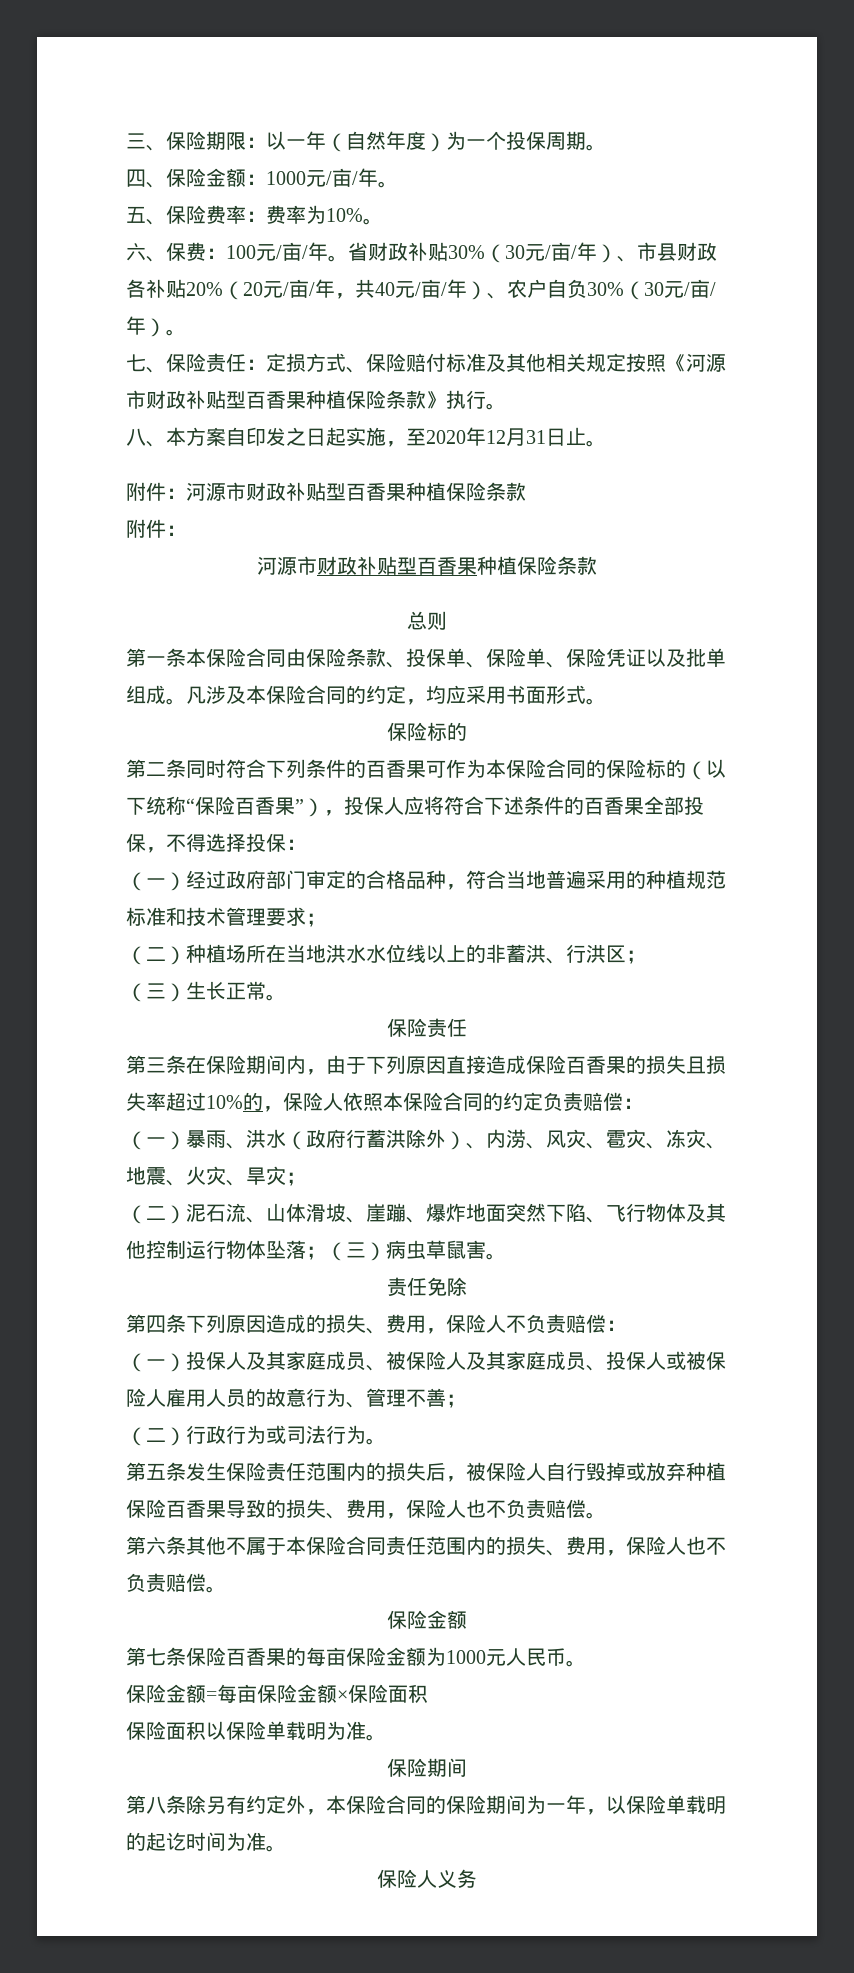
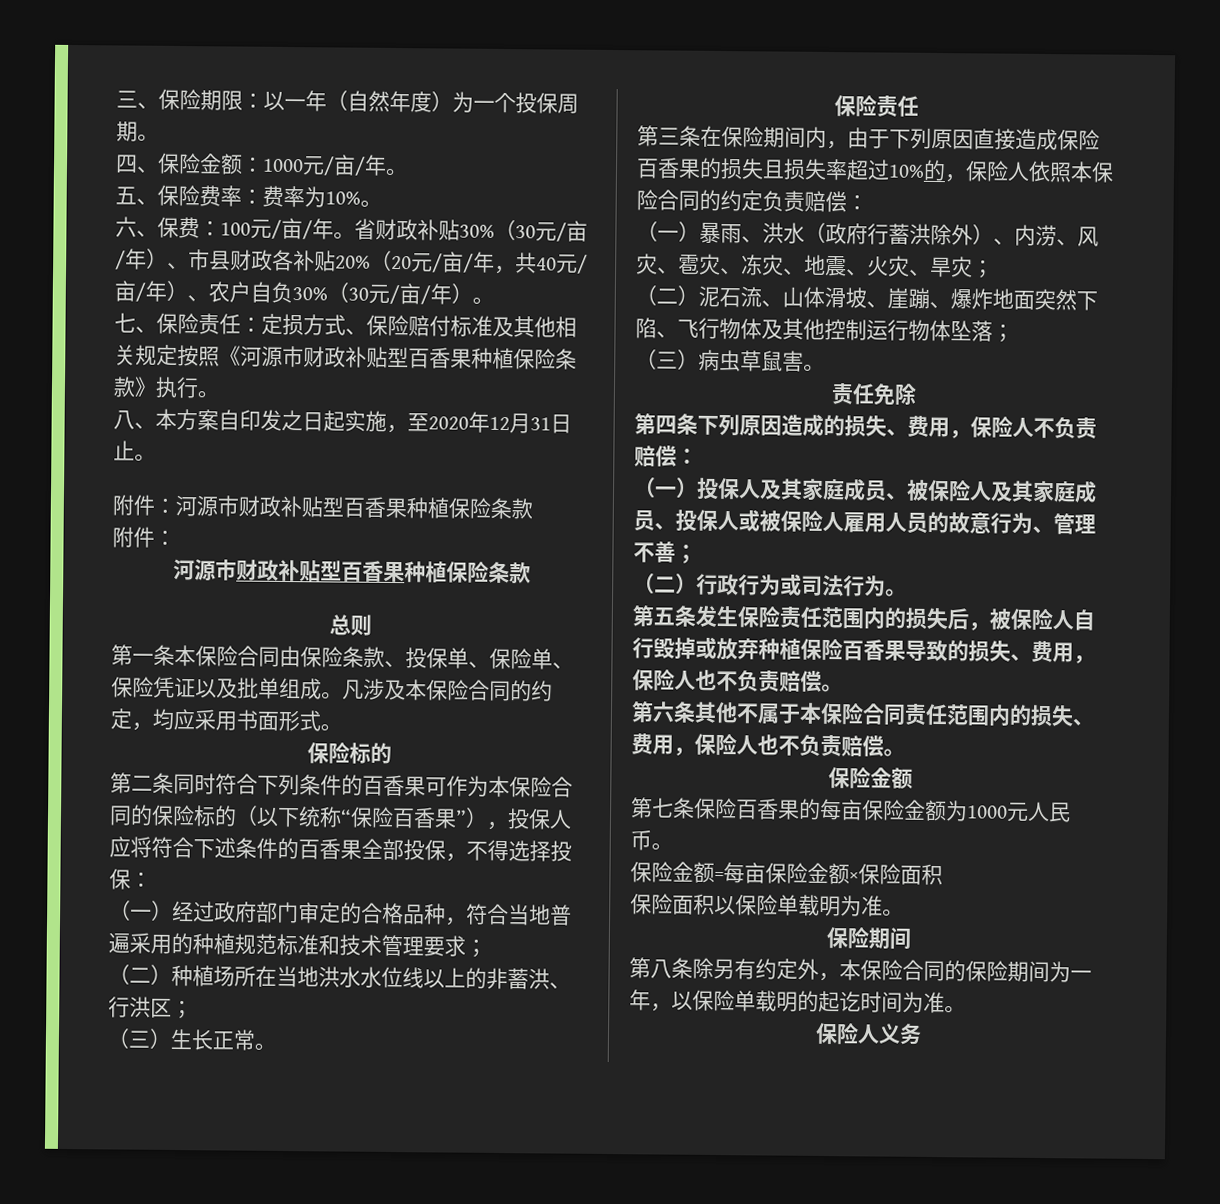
(326, 1253) none -> (1014, 333) //

